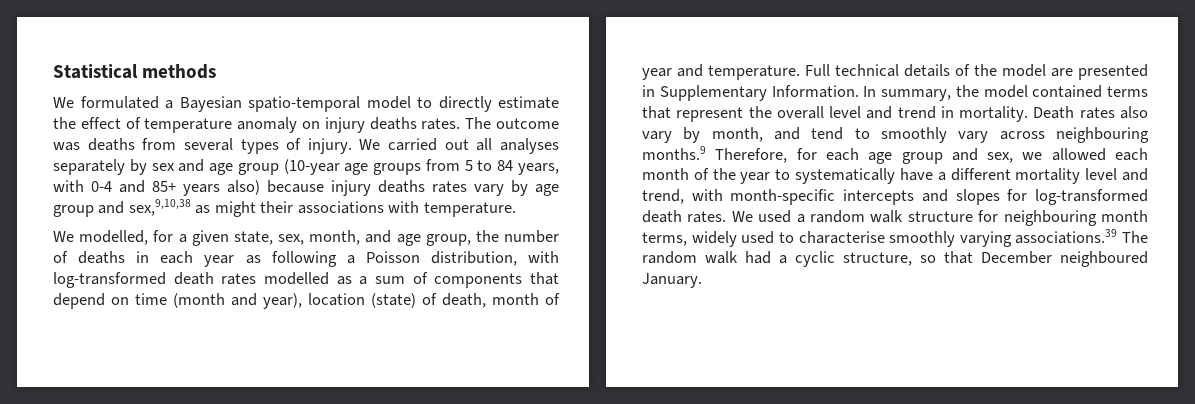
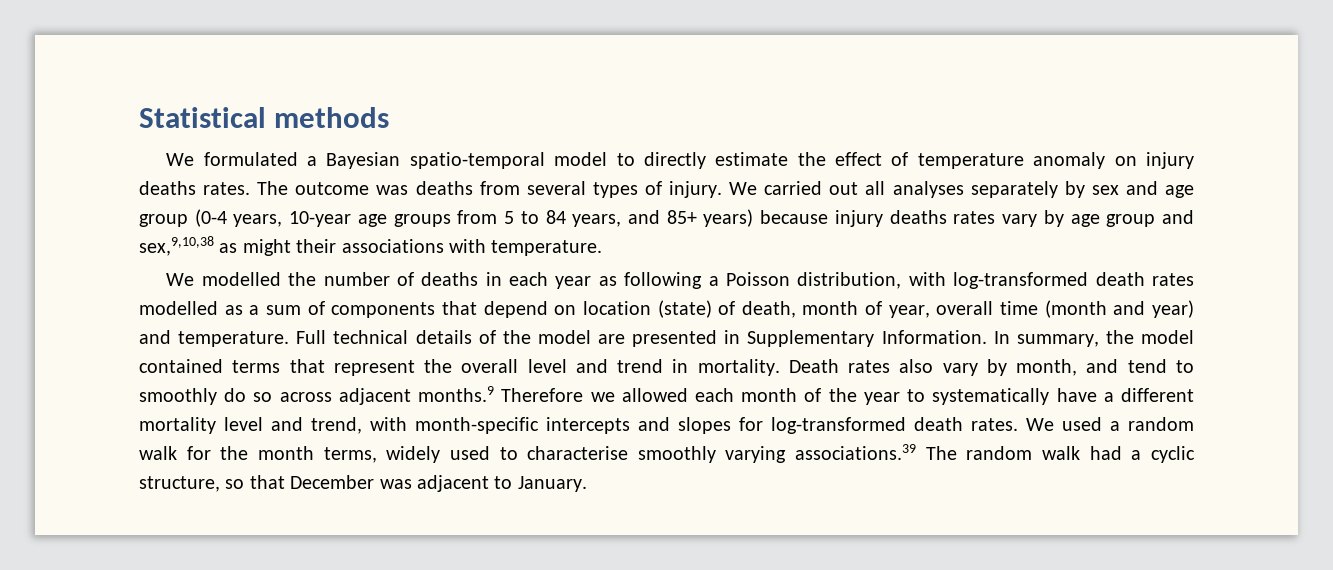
[283,159,340,175] (10-year -> [194,209,352,227] (0-4 years, 10-year
[53,180,260,196] with 0-4 and 85+ years also) -> [628,209,754,227] and 85+ years)
[79,230,471,246] modelled, for a given state, sex, month, and age group, -> [201,272,281,286] modelled
[135,293,302,309] time (month and year), -> (577, 310) none
[642,68,672,80] year -> [888,300,1194,318] year, overall time (month and year)
[958,127,1149,143] [642,146,1014,164] vary across neighbouring months.9 Therefore, for each age group and sex, -> [224,386,584,405] do so across adjacent months.9 Therefore
[907,210,1097,226] structure for neighbouring -> [186,446,249,460] for the
[1060,251,1148,267] neighboured -> [379,475,513,492] was adjacent to

